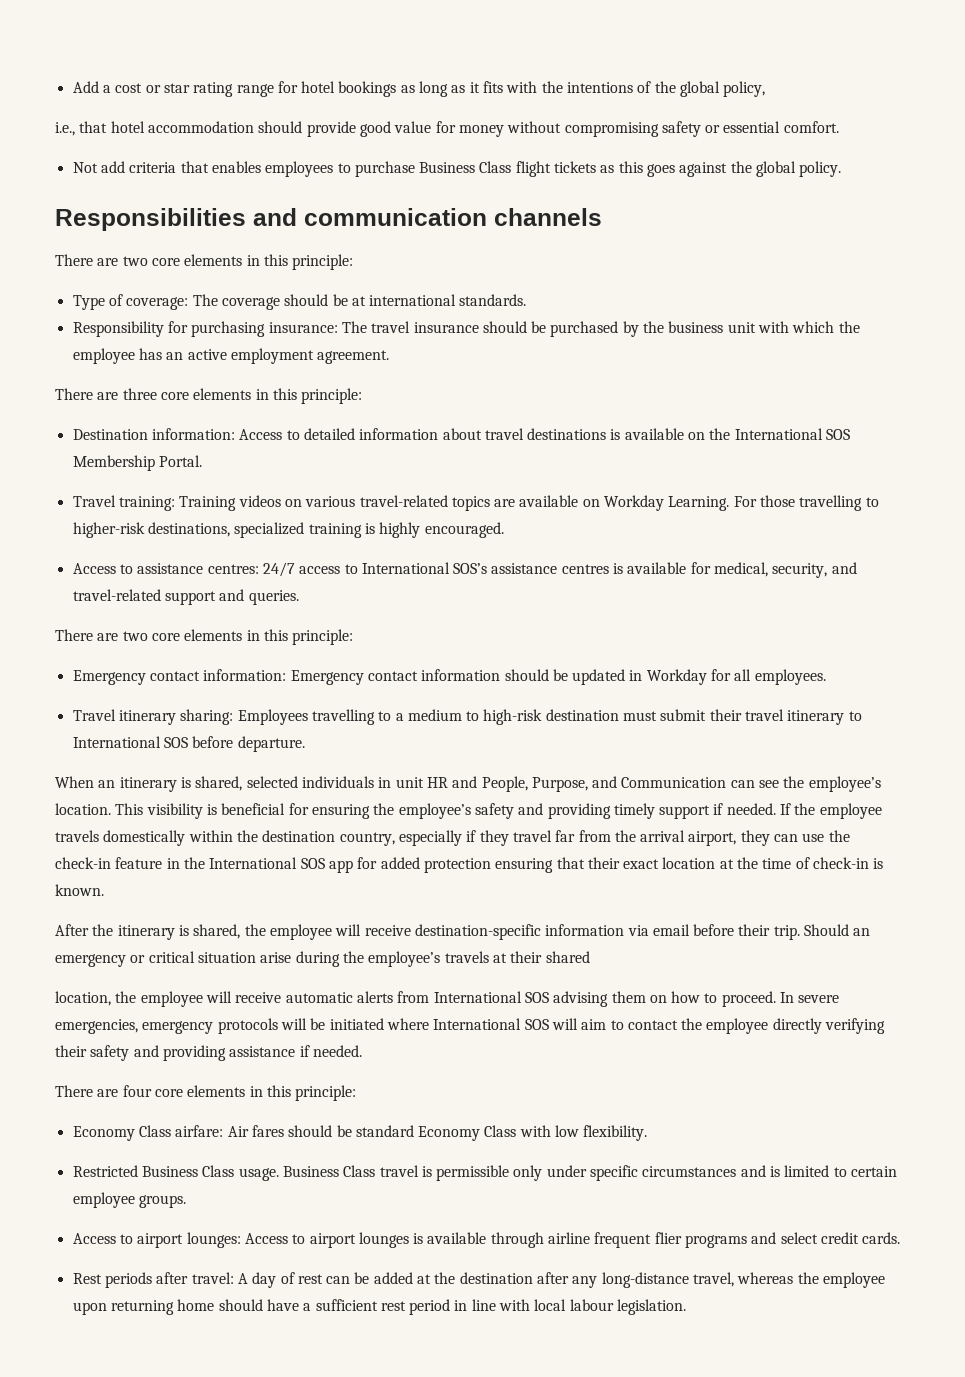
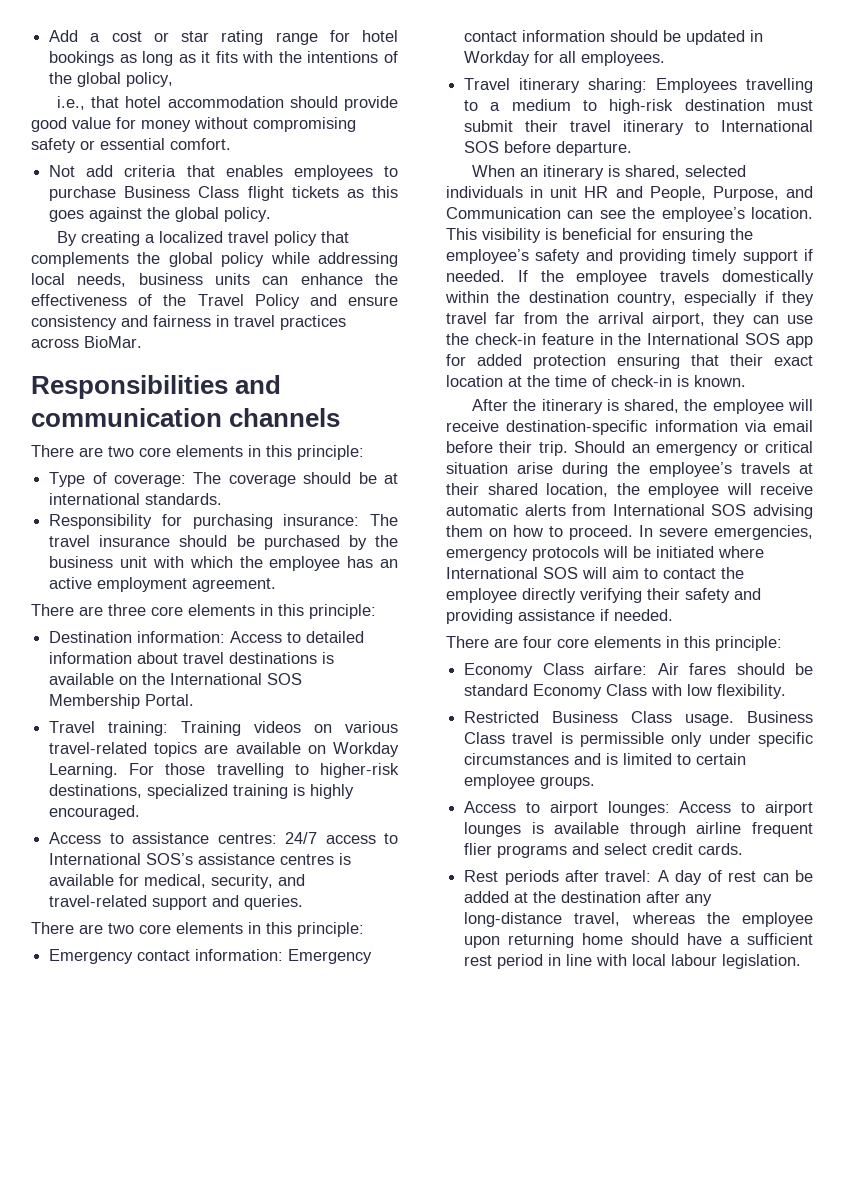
(842, 169) none -> [56,231,349,246] [31,252,398,267] [31,273,398,287] [31,294,398,309] [31,315,346,330] [31,336,142,348] // By creating a localized travel policy that complements the global policy while addressing local needs, business units can enhance the effectiveness of the Travel Policy and ensure consistency and fairness in travel practices across BioMar.
(590, 957) // -> (538, 489) none

